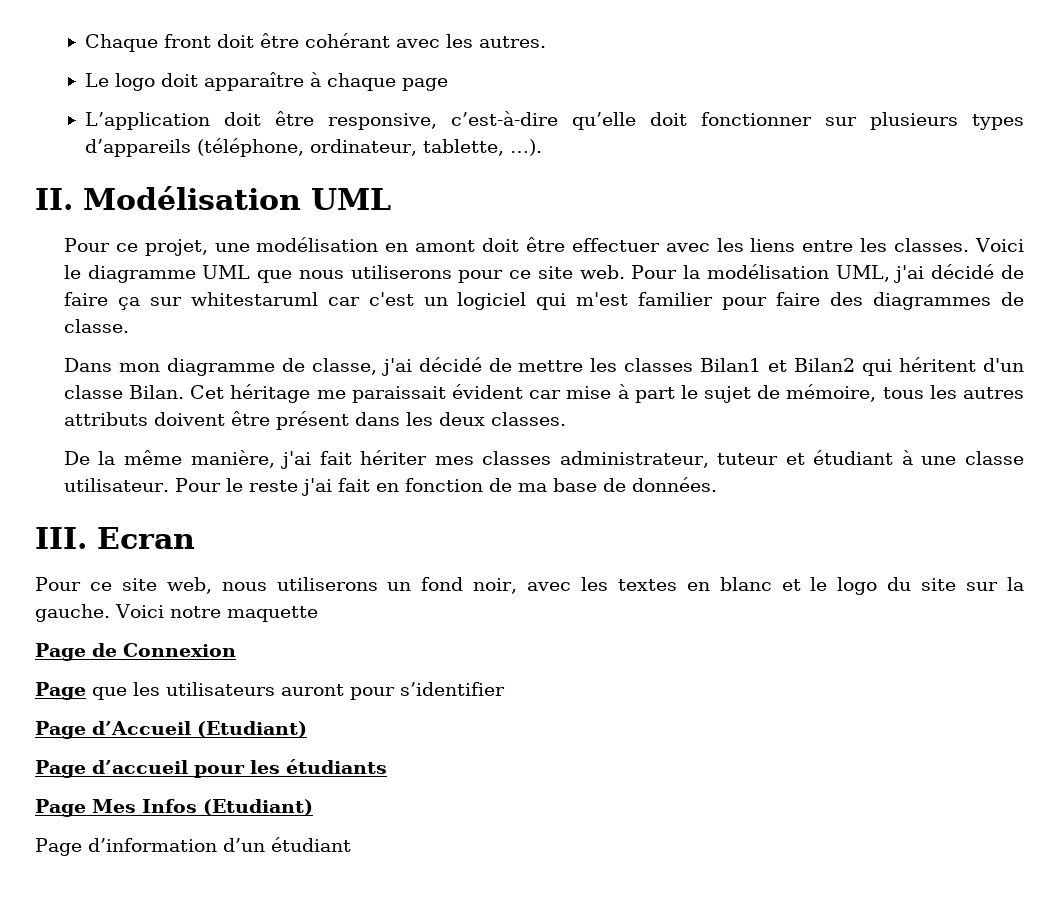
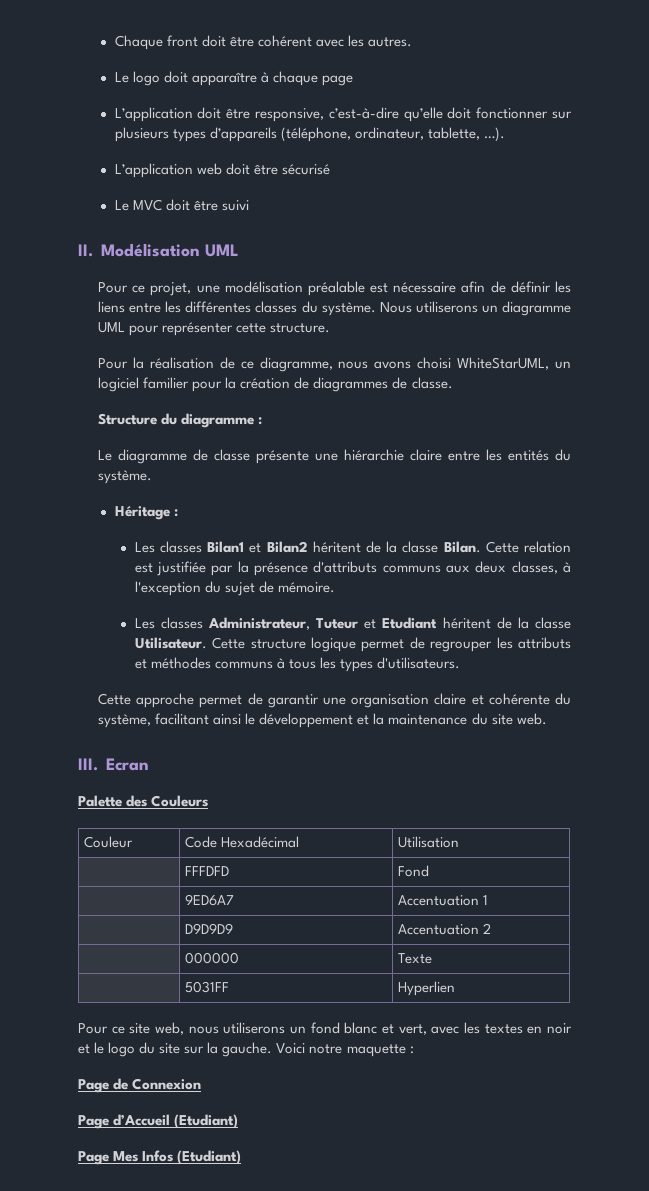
[304,33,390,48] cohérant -> [257,35,312,47] cohérent
(542, 147) none -> [114,163,330,178] [114,199,249,211] // L’application web doit être sécurisé // Le MVC doit être suivi
[385,237,1025,252] [63,264,1025,283] [63,292,1025,310] [63,319,129,333] [63,357,1025,376] [63,384,1024,403] [63,411,566,430] [63,450,1024,469] [63,477,717,496] [35,527,195,549] en amont doit être effectuer avec les liens entre les classes. Voici le diagramme UML que nous utiliserons pour ce site web. Pour la modélisation UML, j'ai décidé de faire ça sur whitestaruml car c'est un logiciel qui m'est familier pour faire des diagrammes de classe. // Dans mon diagramme de classe, j'ai décidé de mettre les classes Bilan1 et Bilan2 qui héritent d'un classe Bilan. Cet héritage me paraissait évident car mise à part le sujet de mémoire, tous les autres attributs doivent être présent dans les deux classes. // De la même manière, j'ai fait hériter mes classes administrateur, tuteur et étudiant à une classe utilisateur. Pour le reste j'ai fait en fonction de ma base de données. // III. Ecran -> [307,281,571,296] [98,301,571,316] [98,322,331,336] [98,357,572,372] [98,377,453,392] [98,413,263,428] [98,449,572,464] [98,470,153,484] [114,505,178,520] [134,541,572,553] [134,561,571,576] [134,581,335,596] [134,617,572,630] [134,637,571,652] [134,657,461,672] [98,693,572,708] [98,713,547,728] [78,758,149,771] [78,795,209,807] [84,836,134,848] [185,836,300,848] [398,836,460,848] [185,866,230,876] [398,865,430,877] [185,894,235,906] [398,895,489,906] [185,923,234,934] [398,923,492,935] [185,952,240,964] [398,953,433,964] [185,981,230,993] [398,981,456,996] préalable est nécessaire afin de définir les liens entre les différentes classes du système. Nous utiliserons un diagramme UML pour représenter cette structure. // Pour la réalisation de ce diagramme, nous avons choisi WhiteStarUML, un logiciel familier pour la création de diagrammes de classe. // Structure du diagramme : // Le diagramme de classe présente une hiérarchie claire entre les entités du système. // Héritage : // Les classes Bilan1 et Bilan2 héritent de la classe Bilan. Cette relation est justifiée par la présence d'attributs communs aux deux classes, à l'exception du sujet de mémoire. // Les classes Administrateur, Tuteur et Etudiant héritent de la classe Utilisateur. Cette structure logique permet de regrouper les attributs et méthodes communs à tous les types d'utilisateurs. // Cette approche permet de garantir une organisation claire et cohérente du système, facilitant ainsi le développement et la maintenance du site web. // III. Ecran // Palette des Couleurs // Couleur | Code Hexadécimal | Utilisation // | FFFDFD | Fond // | 9ED6A7 | Accentuation 1 // | D9D9D9 | Accentuation 2 // | 000000 | Texte // | 5031FF | Hyperlien
[473,578,518,594] noir, -> [344,1022,427,1035] blanc et vert,
[719,577,772,591] blanc -> [547,1023,573,1034] noir
(318, 614) none -> [409,1046,414,1054] :
[92,682,505,700] [35,721,307,739] [35,759,387,778] que les utilisateurs auront pour s’identifier // Page d’Accueil (Etudiant) // Page d’accueil pour les étudiants -> [113,1114,239,1129] d’Accueil (Etudiant)
[35,837,351,856] // Page d’information d’un étudiant -> (242, 1157) none

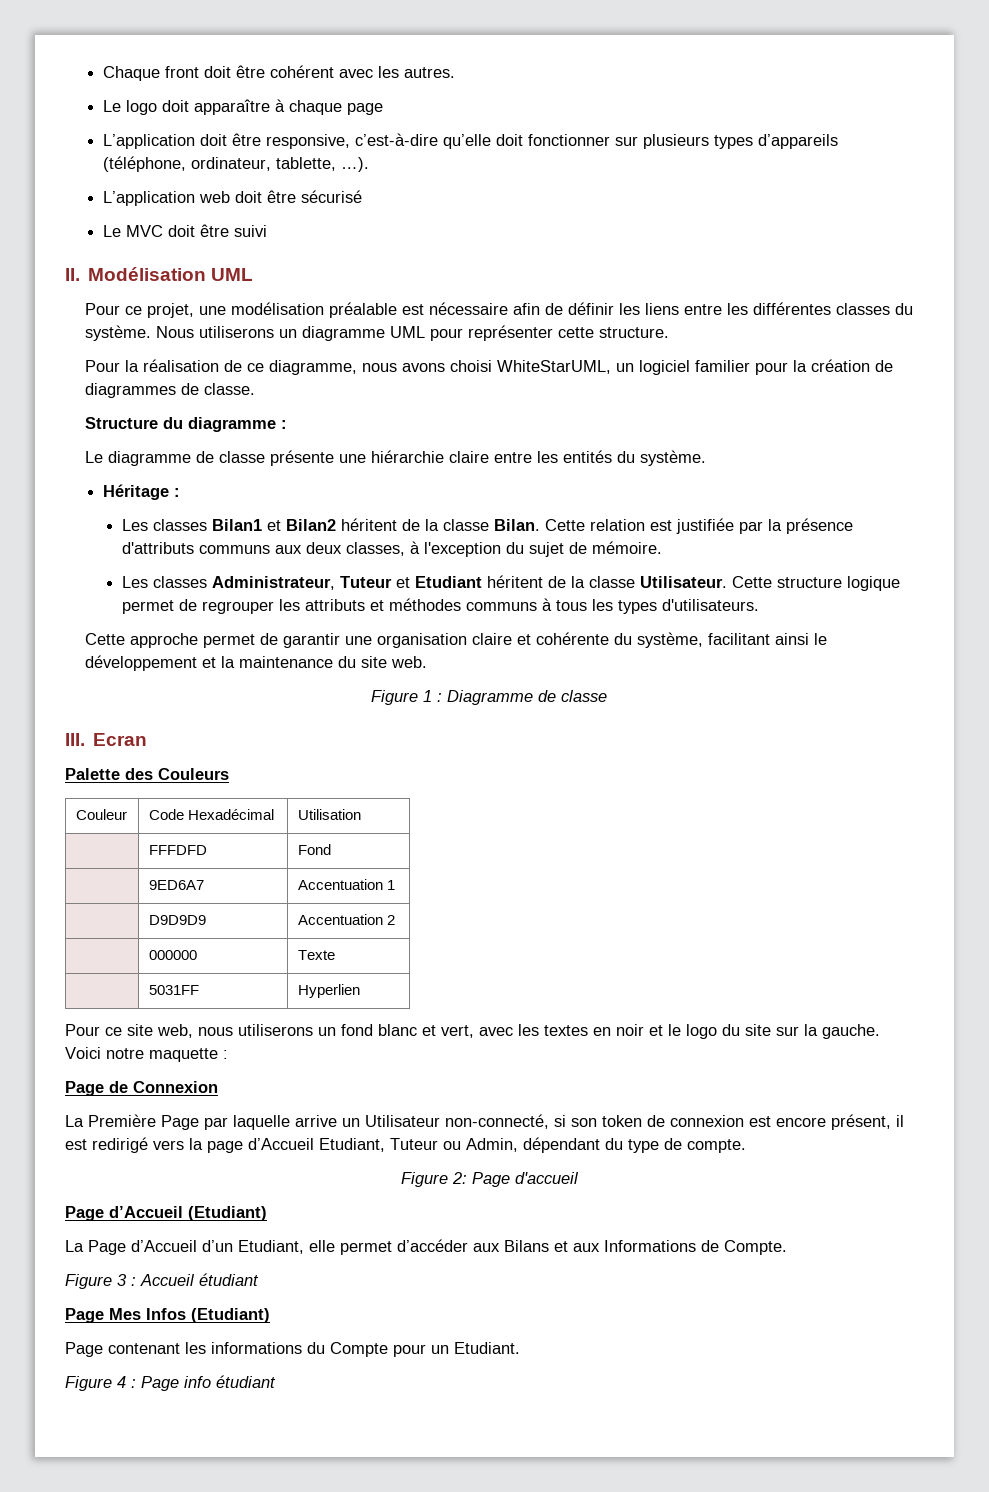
(547, 719) none -> [371,690,607,705] // Figure 1 : Diagramme de classe
[78,1114,239,1129] [78,1150,242,1165] Page d’Accueil (Etudiant) // Page Mes Infos (Etudiant) -> [65,1114,904,1130] [65,1137,746,1153] [400,1172,579,1187] [65,1206,267,1221] [65,1239,787,1255] [65,1273,259,1289] [65,1308,270,1323] [65,1342,520,1357] [65,1375,276,1391] La Première Page par laquelle arrive un Utilisateur non-connecté, si son token de connexion est encore présent, il est redirigé vers la page d’Accueil Etudiant, Tuteur ou Admin, dépendant du type de compte. // Figure 2: Page d'accueil // Page d’Accueil (Etudiant) // La Page d’Accueil d’un Etudiant, elle permet d’accéder aux Bilans et aux Informations de Compte. // Figure 3 : Accueil étudiant // Page Mes Infos (Etudiant) // Page contenant les informations du Compte pour un Etudiant. // Figure 4 : Page info étudiant

